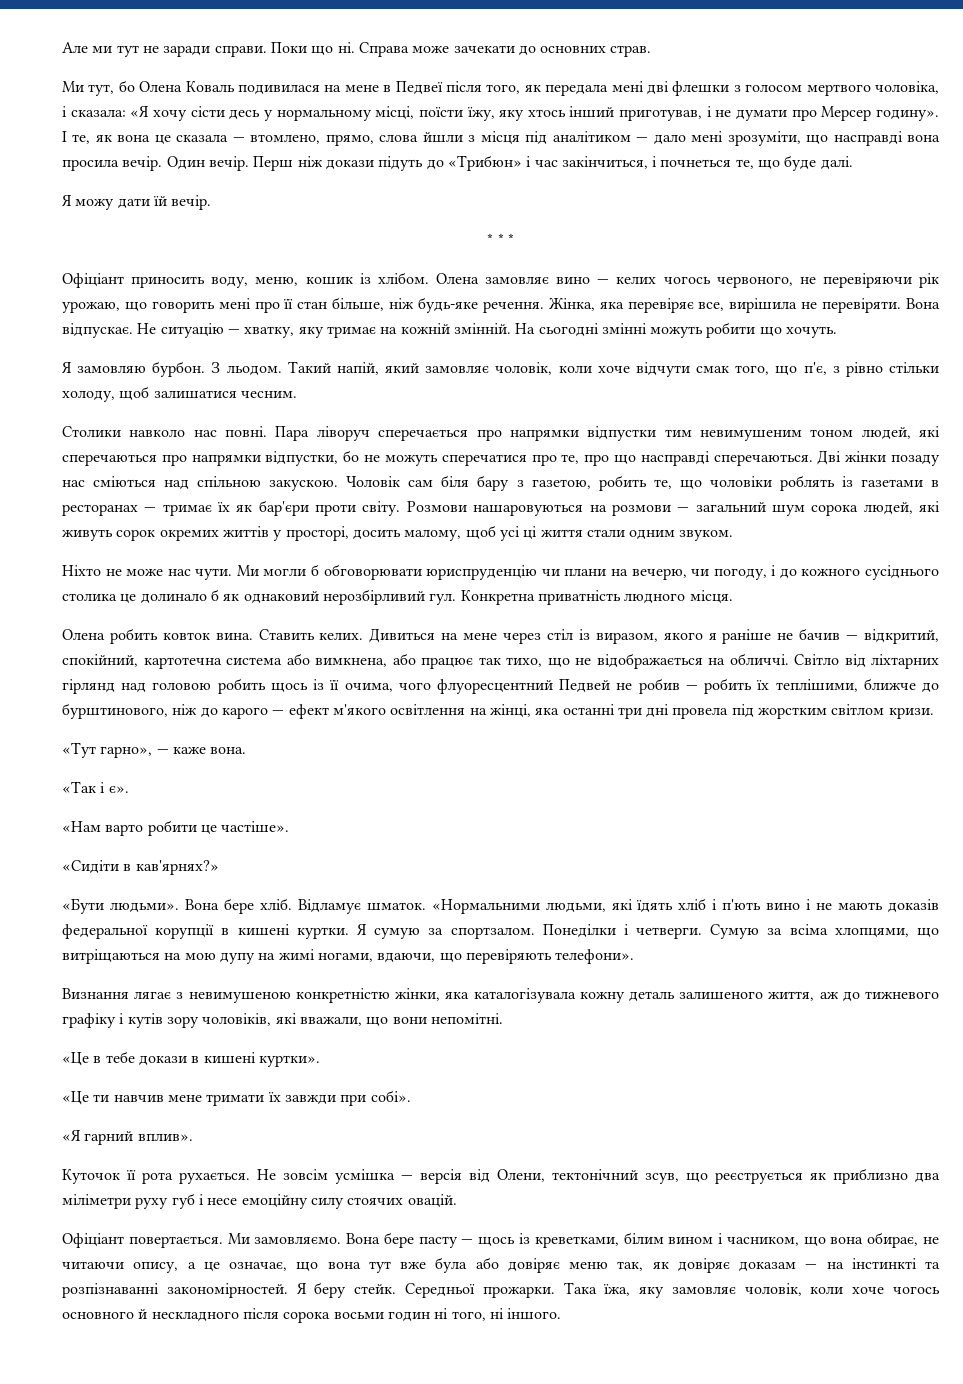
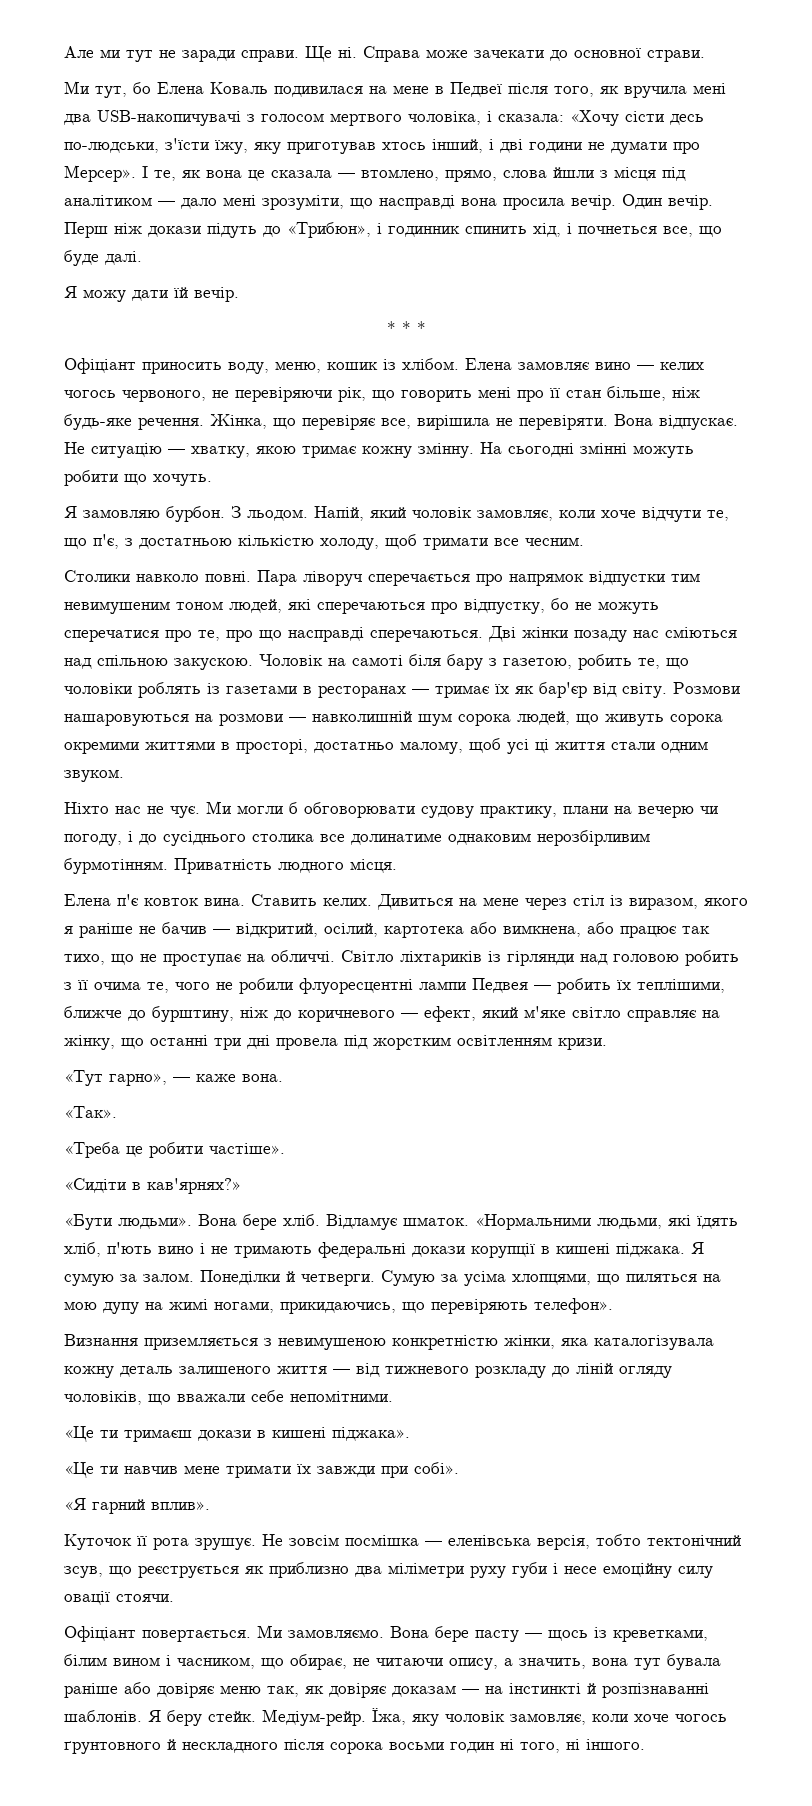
[270,42,334,56] Поки що -> [305,46,332,62] Ще
[540,45,652,57] основних страв. -> [574,48,705,62] основної страви.
[139,81,183,92] Олена -> [157,82,204,94] Елена
[545,81,730,96] передала мені дві флешки -> [624,83,726,98] [64,110,241,126] вручила мені два USB-накопичувачі
[130,105,712,121] «Я хочу сісти десь у нормальному місці, поїсти їжу, яку хтось інший приготував, і -> [570,110,704,126] [64,138,582,154] «Хочу сісти десь по-людськи, з'їсти їжу, яку приготував хтось інший, і дві години
[821,106,939,121] Мерсер годину». -> [64,165,136,182] Мерсер».
[447,155,648,171] «Трибюн» і час закінчиться, -> [287,222,561,238] «Трибюн», і годинник спинить хід,
[735,159,754,169] те, -> [663,226,693,237] все,
[435,273,479,284] Олена -> [465,358,512,370] Елена
[919,273,939,288] [62,301,120,313] рік урожаю, -> [338,387,366,402] рік,
[599,302,624,309] яка -> [273,418,296,429] що
[298,323,511,338] яку тримає на кожній змінній. -> [256,443,474,458] якою тримає кожну змінну.
[287,361,553,375] Такий напій, який замовляє чоловік, -> [314,506,553,521] Напій, який чоловік замовляє,
[696,365,770,375] смак того, -> [707,510,729,521] те,
[845,362,939,377] [62,386,237,402] рівно стільки холоду, щоб залишатися -> [139,534,519,550] достатньою кількістю холоду, щоб тримати все
[193,430,217,437] нас -> (199, 578) none
[509,429,579,441] напрямки -> [509,573,584,586] напрямок
[191,451,339,466] напрямки відпустки, -> [464,599,545,614] відпустку,
[408,480,434,487] сам -> [328,655,403,666] на самоті
[258,500,357,516] бар'єри проти -> [539,682,617,698] бар'єр від
[695,502,766,512] загальний -> [312,711,412,722] навколишній
[919,501,941,512] [62,526,401,541] які живуть сорок окремих життів у просторі, досить -> [576,714,723,726] [64,739,394,754] що живуть сорока окремими життями в просторі, достатньо
[105,568,233,580] не може нас чути. -> [115,806,200,818] нас не чує.
[426,565,560,580] юриспруденцію чи -> [421,806,557,818] судову практику,
[631,568,687,580] вечерю, -> [638,806,694,818] вечерю
[801,568,861,576] кожного -> (157, 839) none
[120,589,621,605] це долинало б як однаковий нерозбірливий гул. Конкретна приватність -> [320,830,650,846] [64,858,272,874] все долинатиме однаковим нерозбірливим бурмотінням. Приватність
[62,628,158,644] Олена робить -> [64,894,138,906] Елена п'є
[62,654,282,669] спокійний, картотечна система -> [324,923,464,938] осілий, картотека
[596,653,703,669] відображається -> [163,954,241,966] проступає
[844,654,939,669] [62,678,680,694] від ліхтарних гірлянд над головою робить щось із її очима, чого флуоресцентний Педвей не робив -> [400,950,739,966] [64,978,528,994] ліхтариків із гірлянди над головою робить з її очима те, чого не робили флуоресцентні лампи Педвея
[62,703,168,719] бурштинового, -> [152,1006,234,1022] бурштину,
[221,704,560,719] карого — ефект м'якого освітлення на жінці, яка -> [298,1006,720,1022] [64,1035,144,1050] коричневого — ефект, який м'яке світло справляє на жінку, що
[831,704,885,715] світлом -> [457,1035,552,1046] освітленням
[62,781,129,793] [62,820,217,836] «Так і є». // «Нам варто робити це -> [64,1106,117,1118] [64,1142,203,1158] «Так». // «Треба це робити
[678,898,718,910] хліб і -> [64,1242,101,1257] хліб,
[838,899,940,913] [62,924,148,939] мають доказів федеральної -> [234,1242,465,1258] тримають федеральні докази
[296,927,349,939] куртки. -> [616,1243,685,1257] піджака.
[450,924,629,939] спортзалом. Понеділки і -> [143,1270,295,1285] залом. Понеділки й
[789,924,828,935] всіма -> [464,1271,506,1286] усіма
[62,949,160,964] витріщаються -> [626,1274,697,1282] пиляться
[377,952,436,963] вдаючи, -> [280,1302,396,1314] прикидаючись,
[555,949,635,964] телефони». -> [534,1298,613,1314] телефон».
[134,991,172,999] лягає -> [144,1337,258,1350] приземляється
[768,991,939,1002] [62,1013,503,1028] [62,1051,135,1066] життя, аж до тижневого графіку і кутів зору чоловіків, які вважали, що вони непомітні. // «Це в тебе -> [277,1363,672,1378] [64,1390,393,1405] [64,1426,192,1442] життя — від тижневого розкладу до ліній огляду чоловіків, що вважали себе непомітними. // «Це ти тримаєш
[258,1055,320,1067] куртки». -> [332,1427,410,1441] піджака».
[179,1172,250,1184] рухається. -> [195,1538,256,1550] зрушує.
[335,1169,545,1184] усмішка — версія від Олени, -> [345,1534,641,1550] посмішка — еленівська версія, тобто
[171,1193,195,1209] губ -> [512,1562,547,1578] губи
[347,1194,457,1208] стоячих овацій. -> [64,1591,174,1605] овації стоячи.
[830,1237,864,1244] вона -> (284, 1663) none
[203,1257,468,1273] це означає, що вона тут вже була -> [519,1654,721,1670] [64,1683,118,1698] значить, вона тут бувала раніше
[925,1261,940,1269] [62,1282,802,1298] та розпізнаванні закономірностей. Я беру стейк. Середньої прожарки. Така їжа, яку замовляє чоловік, -> [587,1683,709,1698] [64,1708,586,1726] й розпізнаванні шаблонів. Я беру стейк. Медіум-рейр. Їжа, яку чоловік замовляє,
[62,1311,134,1319] основного -> [64,1741,161,1754] ґрунтовного

